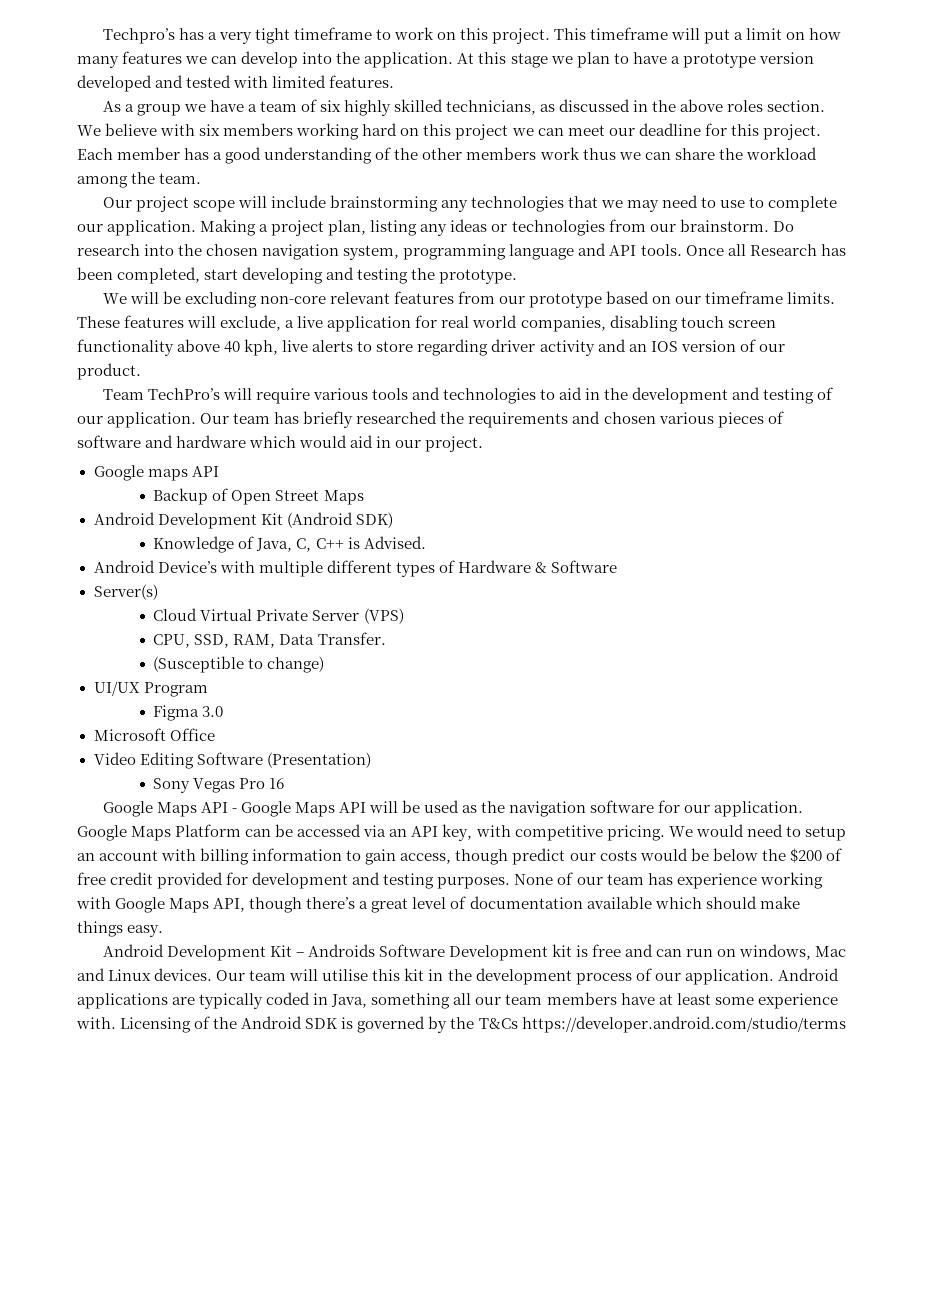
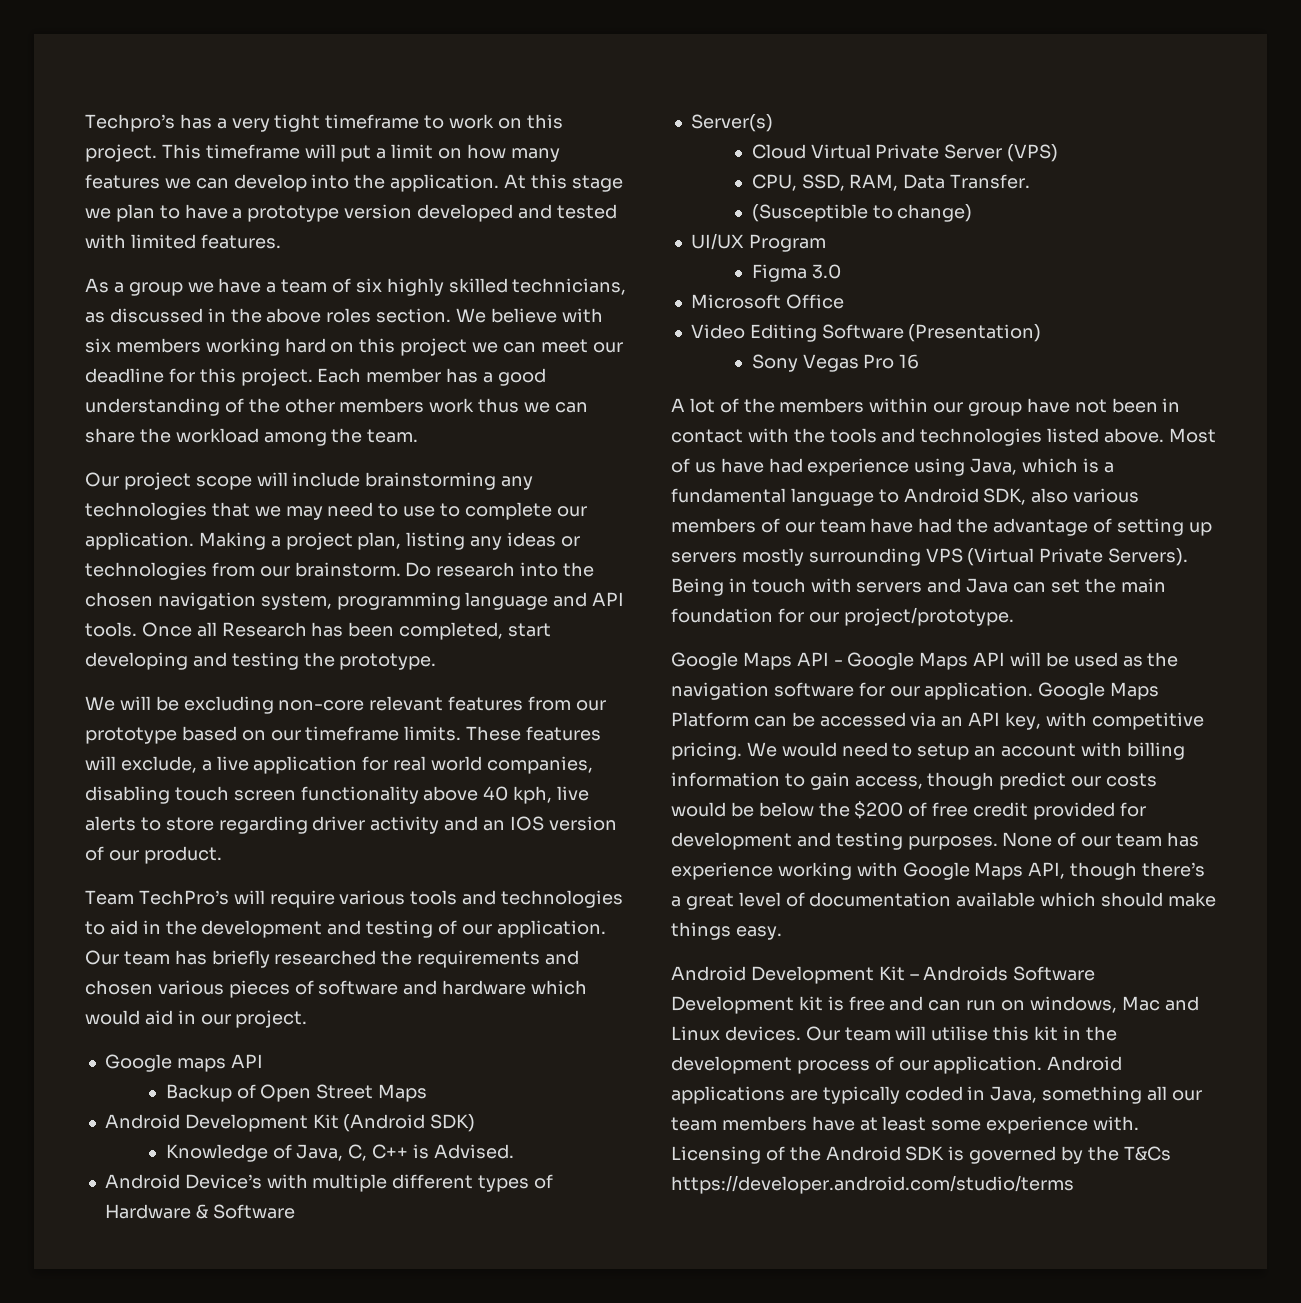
(285, 783) none -> [671,398,1181,416] [671,428,1216,446] [671,458,1114,476] [671,488,1140,506] [671,518,1212,536] [671,548,1189,566] [671,578,1166,596] [671,607,1014,626] // A lot of the members within our group have not been in contact with the tools and technologies listed above. Most of us have had experience using Java, which is a fundamental language to Android SDK, also various members of our team have had the advantage of setting up servers mostly surrounding VPS (Virtual Private Servers). Being in touch with servers and Java can set the main foundation for our project/prototype.

